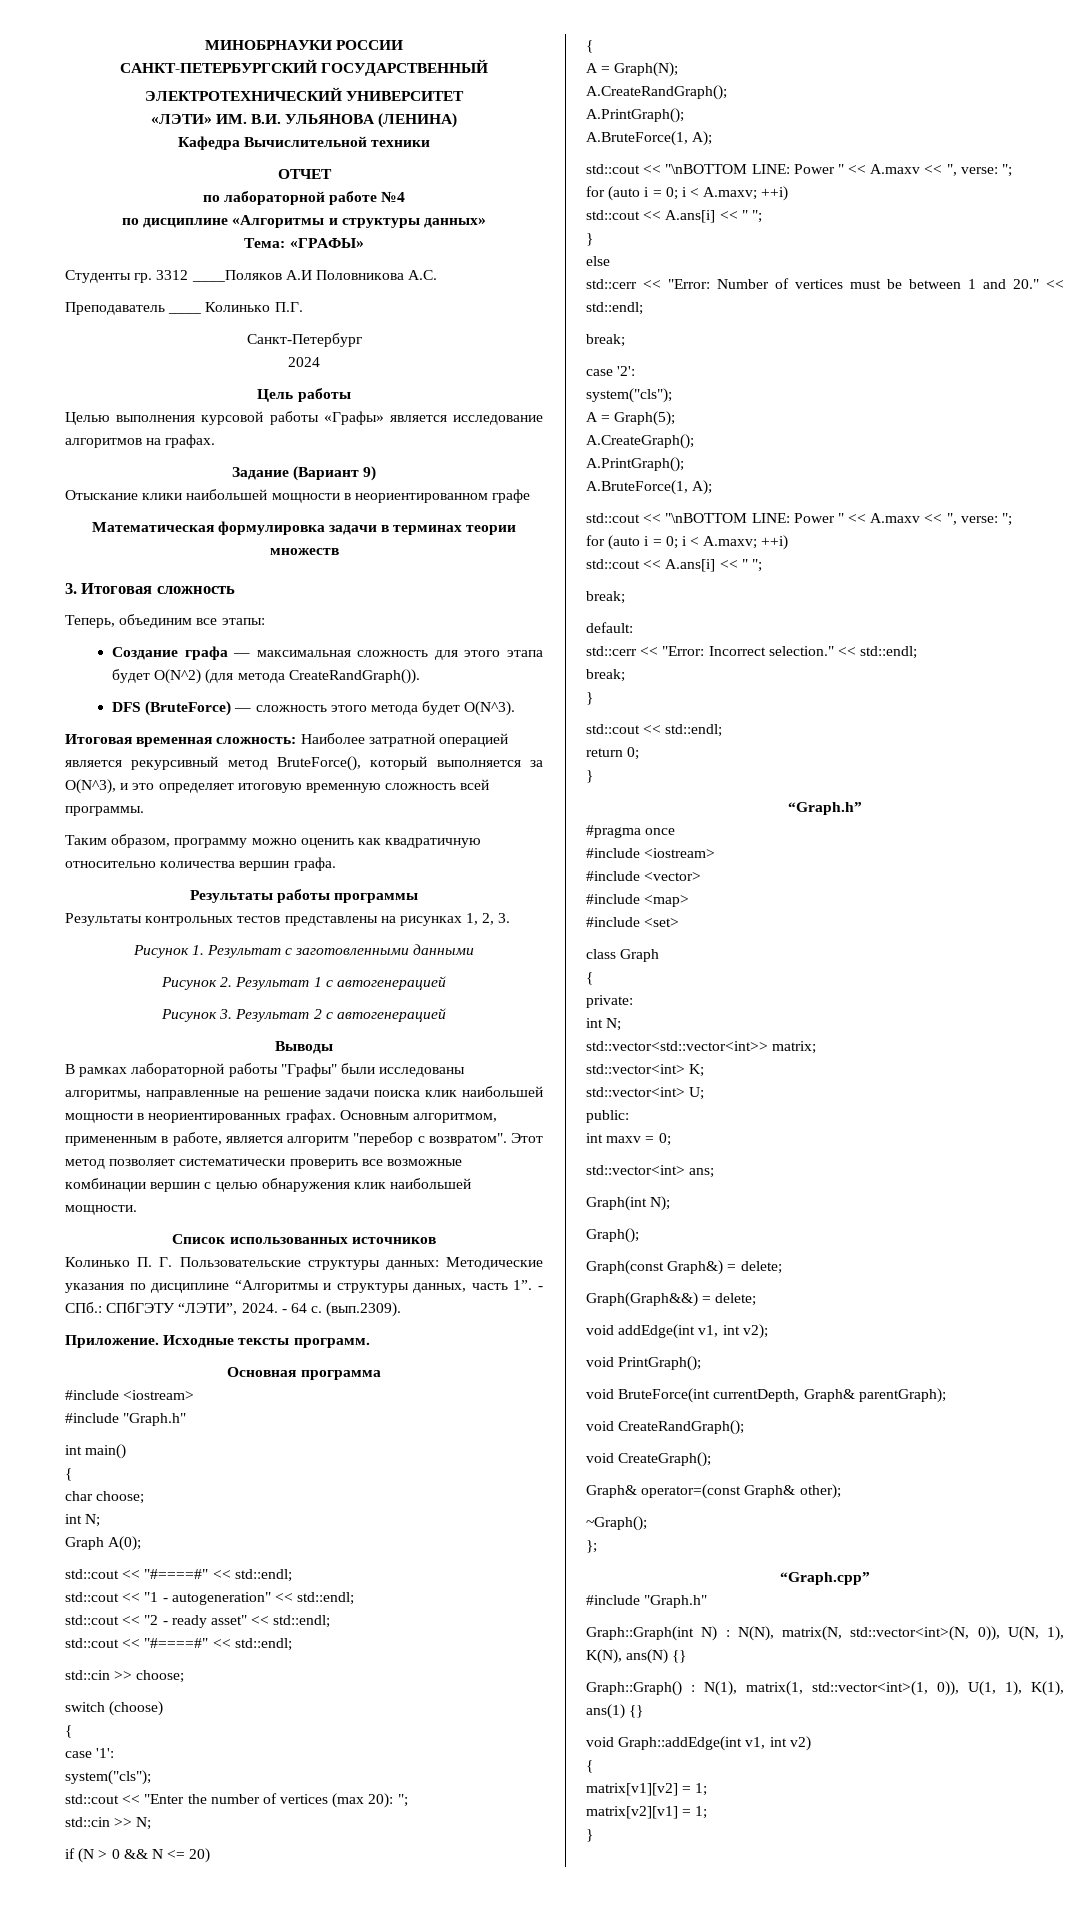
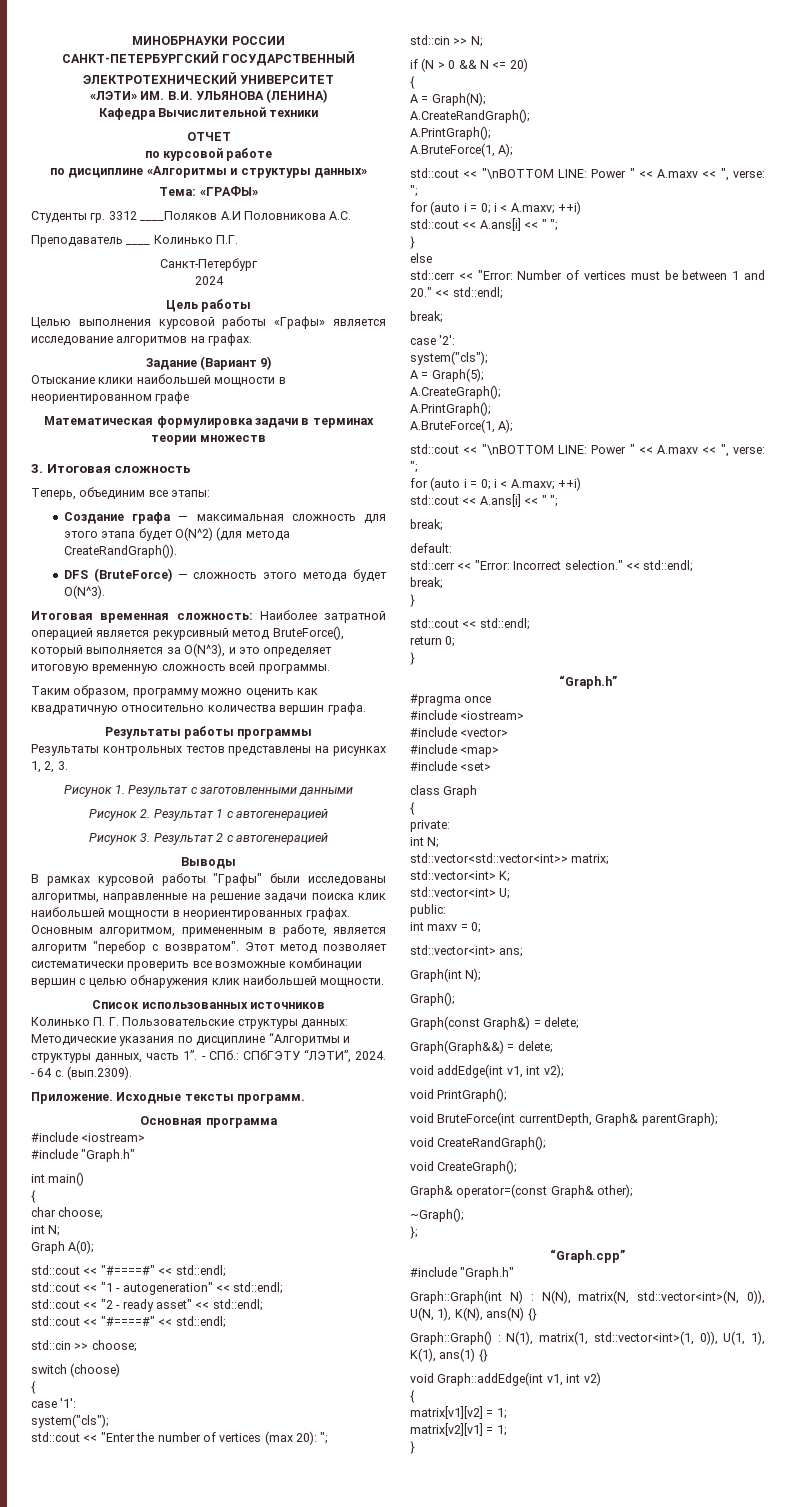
[223,191,325,205] лабораторной -> [163,148,223,161] курсовой
[381,191,406,202] №4 -> (273, 154) none
[131,1063,225,1077] лабораторной -> [97,874,154,886] курсовой

